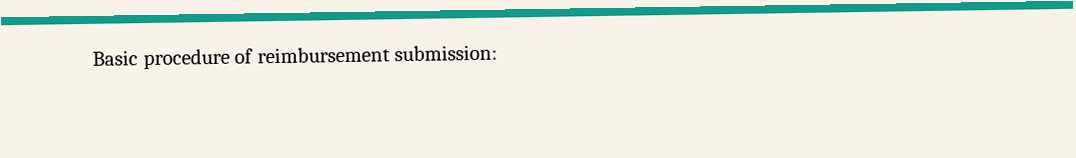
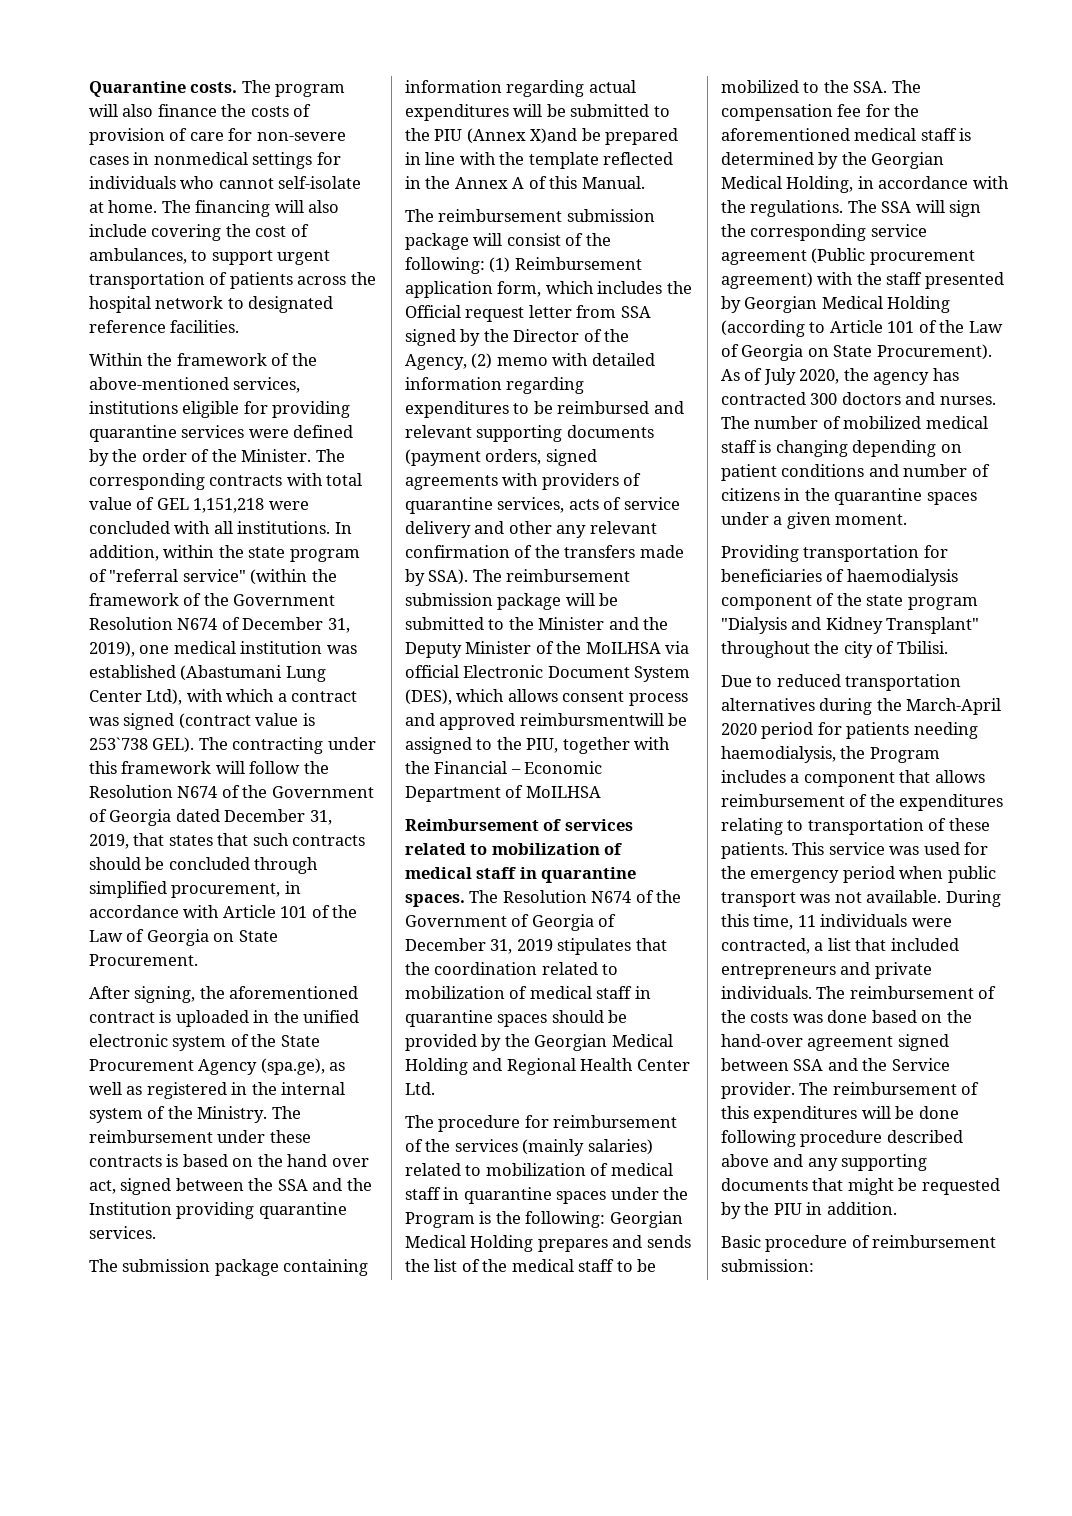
(92, 58) none -> [89,80,346,97] [89,104,312,117] [89,128,346,145] [89,152,341,169] [89,176,362,189] [89,200,340,217] [89,224,309,241] [89,248,331,265] [89,272,376,289] [89,296,334,313] [89,320,240,333] [89,353,317,366] [89,377,301,393] [89,401,351,418] [89,425,354,442] [89,449,345,466] [89,473,363,490] [89,497,309,513] [89,521,352,534] [89,545,360,562] [89,569,337,585] [89,593,336,606] [89,617,350,633] [89,641,357,657] [89,665,326,682] [89,689,358,705] [89,713,315,730] [89,737,376,754] [89,761,329,774] [89,785,374,798] [89,809,332,826] [89,833,366,849] [89,857,319,874] [89,881,301,898] [89,905,358,918] [89,929,278,946] [89,954,198,966] [89,986,359,1003] [89,1010,360,1027] [89,1034,320,1051] [89,1058,346,1075] [89,1082,346,1099] [89,1106,301,1123] [89,1130,311,1143] [89,1154,369,1167] [89,1178,372,1195] [89,1202,347,1219] [89,1226,156,1239] [89,1259,369,1276] [405,80,636,97] [405,104,670,121] [405,128,679,145] [405,152,674,169] [405,176,645,189] [405,209,655,222] [405,233,611,250] [405,257,642,274] [405,281,692,298] [405,305,651,322] [405,329,630,346] [405,353,655,370] [405,377,585,394] [405,401,684,418] [405,425,654,442] [405,449,597,466] [405,473,642,490] [405,497,680,514] [405,521,657,538] [405,545,684,558] [405,569,631,586] [405,593,619,610] [405,617,669,630] [405,641,690,658] [405,665,691,682] [405,689,688,706] [405,713,688,730] [405,737,671,754] [405,761,603,774] [405,785,601,802] [405,819,633,831] [405,843,623,855] [405,867,637,883] [405,890,682,907] [405,914,617,931] [405,938,667,955] [405,962,619,975] [405,986,651,999] [405,1010,628,1027] [405,1034,673,1051] [405,1058,690,1075] [405,1082,435,1095] [405,1115,678,1132] [405,1139,653,1156] [405,1163,673,1176] [405,1187,689,1204] [405,1211,683,1228] [405,1235,691,1252] [405,1259,657,1272] [721,80,921,93] [721,104,920,121] [721,128,972,141] [721,152,945,169] [721,176,1009,193] [721,200,982,217] [721,224,927,241] [721,248,975,265] [721,272,1004,289] [721,296,951,313] [721,320,1003,337] [721,344,992,361] [721,368,959,385] [721,392,996,405] [721,416,988,429] [721,440,962,457] [721,464,990,481] [721,488,977,505] [721,512,908,529] [721,545,948,562] [721,569,958,586] [721,593,978,610] [721,617,980,634] [721,641,948,658] [721,674,962,691] [721,698,1002,715] [721,722,978,739] [721,746,940,763] [721,770,985,787] [721,794,1004,811] [721,818,990,835] [721,842,989,859] [721,866,996,883] [721,890,1001,907] [721,914,952,930] [721,938,959,954] [721,962,932,979] [721,986,997,999] [721,1010,972,1023] [721,1034,949,1051] [721,1058,950,1071] [721,1082,980,1099] [721,1106,959,1123] [721,1130,963,1147] [721,1154,928,1171] [721,1178,1000,1195] [721,1202,897,1219] Quarantine costs. The program will also finance the costs of provision of care for non-severe cases in nonmedical settings for individuals who cannot self-isolate at home. The financing will also include covering the cost of ambulances, to support urgent transportation of patients across the hospital network to designated reference facilities. // Within the framework of the above-mentioned services, institutions eligible for providing quarantine services were defined by the order of the Minister. The corresponding contracts with total value of GEL 1,151,218 were concluded with all institutions. In addition, within the state program of "referral service" (within the framework of the Government Resolution N674 of December 31, 2019), one medical institution was established (Abastumani Lung Center Ltd), with which a contract was signed (contract value is 253`738 GEL). The contracting under this framework will follow the Resolution N674 of the Government of Georgia dated December 31, 2019, that states that such contracts should be concluded through simplified procurement, in accordance with Article 101 of the Law of Georgia on State Procurement. // After signing, the aforementioned contract is uploaded in the unified electronic system of the State Procurement Agency (spa.ge), as well as registered in the internal system of the Ministry. The reimbursement under these contracts is based on the hand over act, signed between the SSA and the Institution providing quarantine services. // The submission package containing information regarding actual expenditures will be submitted to the PIU (Annex X)and be prepared in line with the template reflected in the Annex A of this Manual. // The reimbursement submission package will consist of the following: (1) Reimbursement application form, which includes the Official request letter from SSA signed by the Director of the Agency, (2) memo with detailed information regarding expenditures to be reimbursed and relevant supporting documents (payment orders, signed agreements with providers of quarantine services, acts of service delivery and other any relevant confirmation of the transfers made by SSA). The reimbursement submission package will be submitted to the Minister and the Deputy Minister of the MoILHSA via official Electronic Document System (DES), which allows consent process and approved reimbursmentwill be assigned to the PIU, together with the Financial – Economic Department of MoILHSA // Reimbursement of services related to mobilization of medical staff in quarantine spaces. The Resolution N674 of the Government of Georgia of December 31, 2019 stipulates that the coordination related to mobilization of medical staff in quarantine spaces should be provided by the Georgian Medical Holding and Regional Health Center Ltd. // The procedure for reimbursement of the services (mainly salaries) related to mobilization of medical staff in quarantine spaces under the Program is the following: Georgian Medical Holding prepares and sends the list of the medical staff to be mobilized to the SSA. The compensation fee for the aforementioned medical staff is determined by the Georgian Medical Holding, in accordance with the regulations. The SSA will sign the corresponding service agreement (Public procurement agreement) with the staff presented by Georgian Medical Holding (according to Article 101 of the Law of Georgia on State Procurement). As of July 2020, the agency has contracted 300 doctors and nurses. The number of mobilized medical staff is changing depending on patient conditions and number of citizens in the quarantine spaces under a given moment. // Providing transportation for beneficiaries of haemodialysis component of the state program "Dialysis and Kidney Transplant" throughout the city of Tbilisi. // Due to reduced transportation alternatives during the March-April 2020 period for patients needing haemodialysis, the Program includes a component that allows reimbursement of the expenditures relating to transportation of these patients. This service was used for the emergency period when public transport was not available. During this time, 11 individuals were contracted, a list that included entrepreneurs and private individuals. The reimbursement of the costs was done based on the hand-over agreement signed between SSA and the Service provider. The reimbursement of this expenditures will be done following procedure described above and any supporting documents that might be requested by the PIU in addition. //

